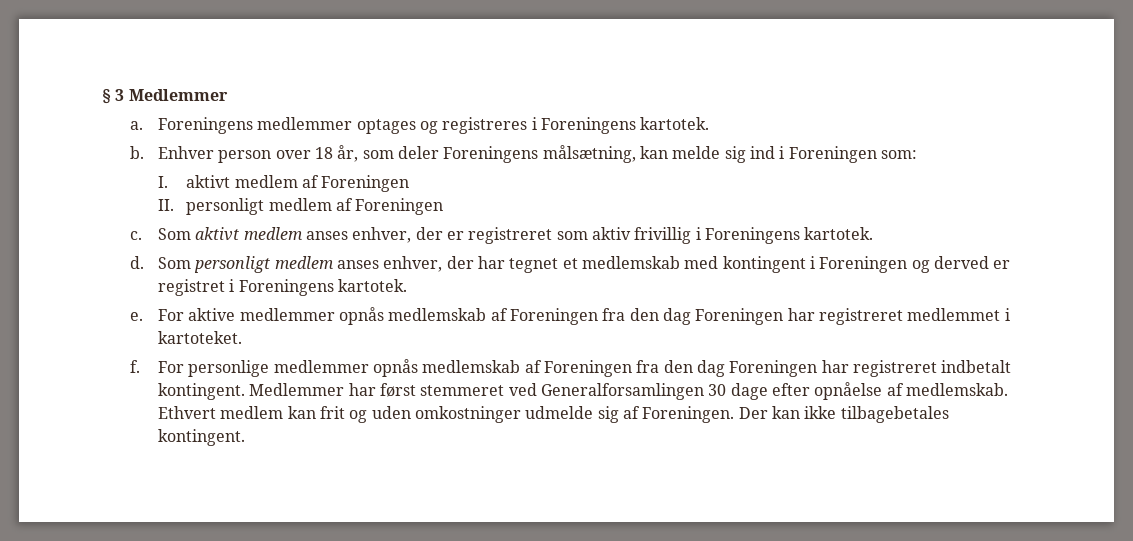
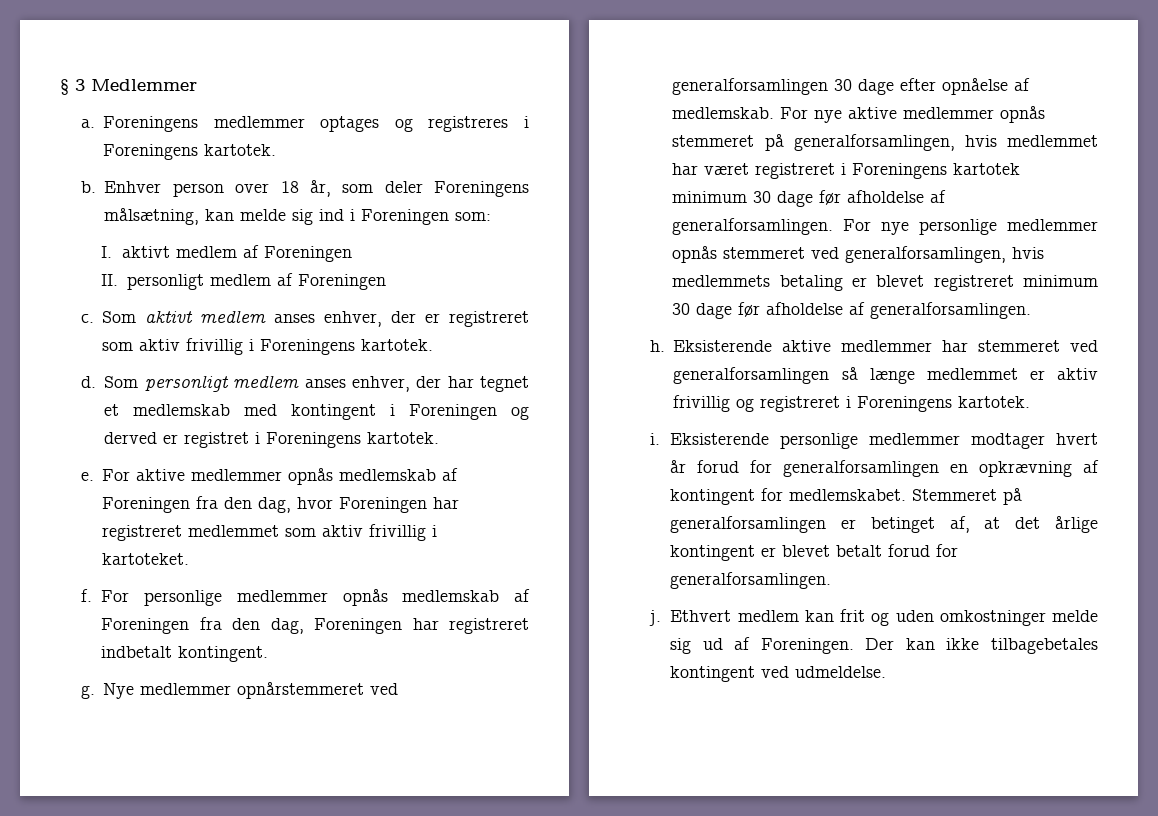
[663,308,692,325] dag -> [258,497,334,513] dag, hvor
(1001, 314) none -> [285,524,427,541] som aktiv frivillig
[697,360,726,377] dag -> [270,618,304,634] dag,
[249,383,705,400] Medlemmer har først stemmeret ved Generalforsamlingen -> [80,682,399,699] [672,78,829,95] // g. Nye medlemmer opnårstemmeret ved generalforsamlingen
(1008, 389) none -> [780,106,1046,123] [672,134,1098,151] [672,163,1021,179] [672,190,947,207] [672,218,1098,235] [672,246,1045,263] [672,275,1098,291] [672,302,1032,319] [649,340,1098,352] [673,367,1098,384] [673,395,1031,412] [649,433,1098,449] [670,460,1099,477] [670,488,1023,505] [670,516,1098,533] [670,544,959,561] [670,572,832,589] [648,610,661,626] For nye aktive medlemmer opnås stemmeret på generalforsamlingen, hvis medlemmet har været registreret i Foreningens kartotek minimum 30 dage før afholdelse af generalforsamlingen. For nye personlige medlemmer opnås stemmeret ved generalforsamlingen, hvis medlemmets betaling er blevet registreret minimum 30 dage før afholdelse af generalforsamlingen. // h. Eksisterende aktive medlemmer har stemmeret ved generalforsamlingen så længe medlemmet er aktiv frivillig og registreret i Foreningens kartotek. // i. Eksisterende personlige medlemmer modtager hvert år forud for generalforsamlingen en opkrævning af kontingent for medlemskabet. Stemmeret på generalforsamlingen er betinget af, at det årlige kontingent er blevet betalt forud for generalforsamlingen. // j.
[525,406,619,423] udmelde sig -> [1052,610,1098,622] [670,638,723,654] melde sig ud
[158,429,246,446] kontingent. -> [670,666,887,682] kontingent ved udmeldelse.

